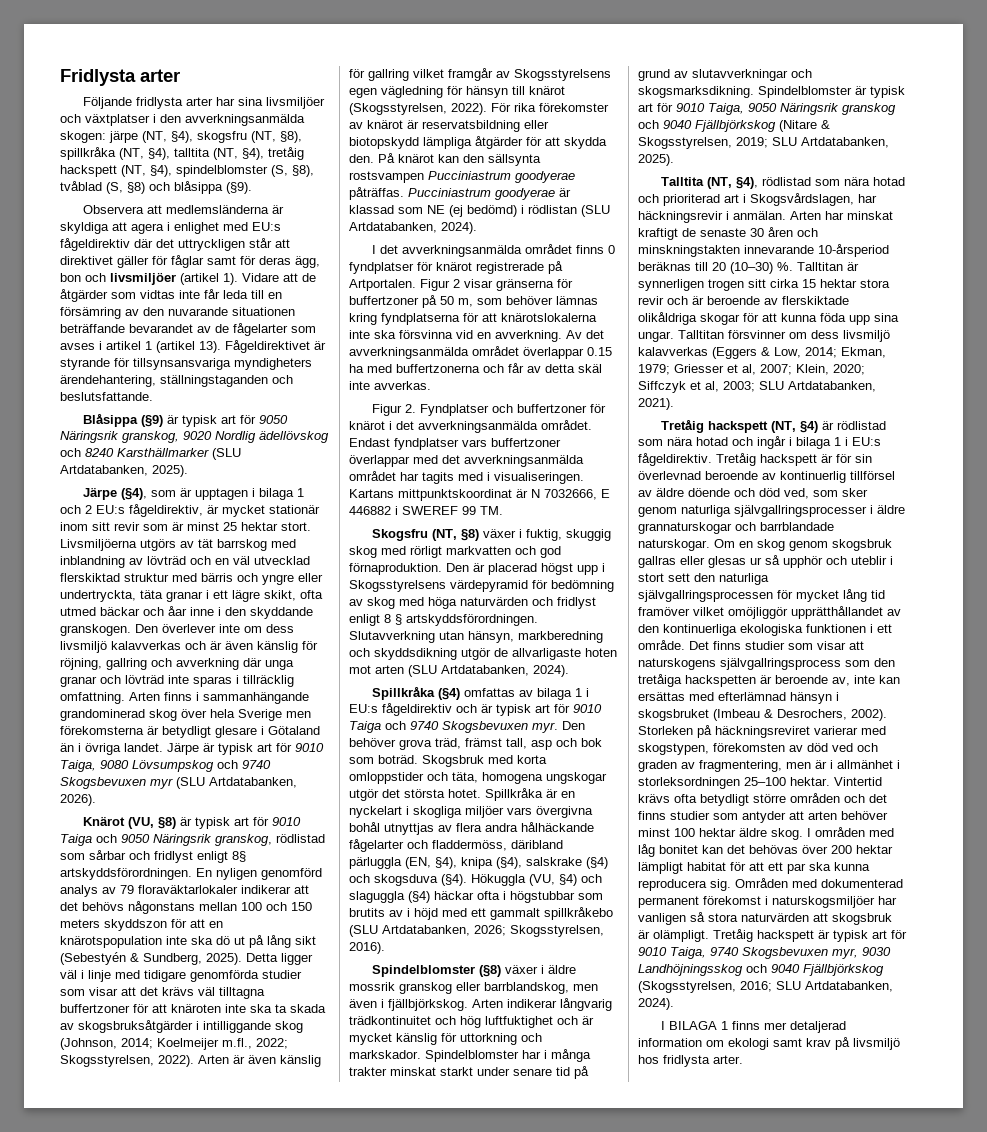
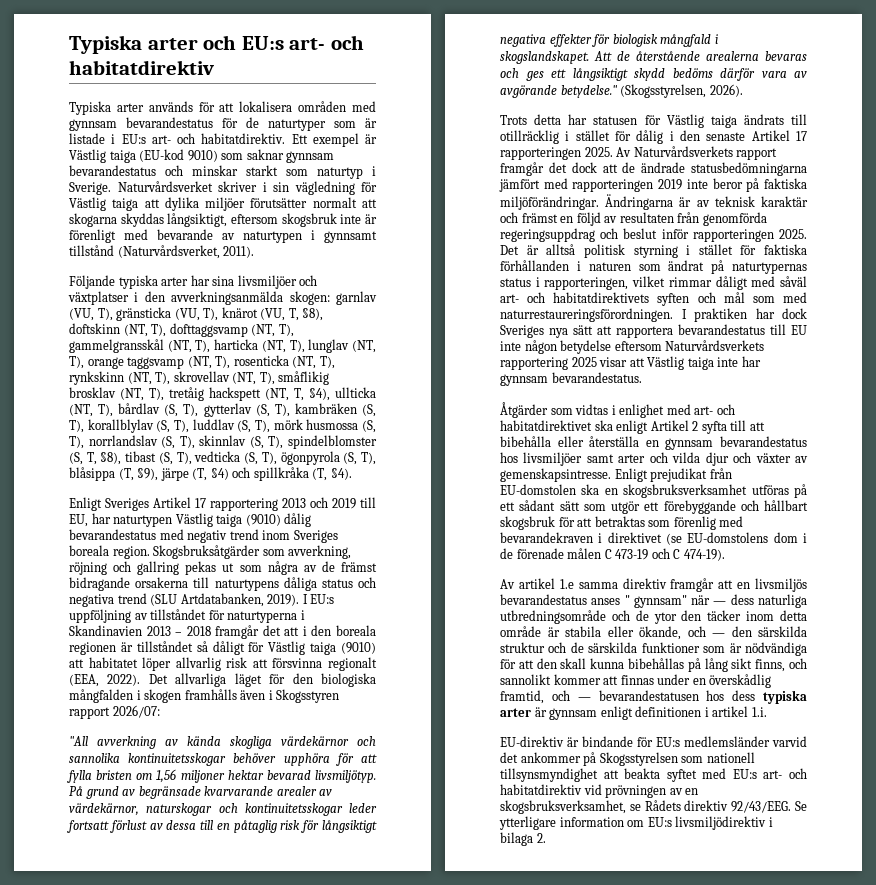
[60,69,180,86] Fridlysta arter -> [69,35,364,54] [69,60,214,75] [69,101,376,115] [69,117,377,131] [69,133,377,147] [69,149,335,163] [69,165,376,179] [69,181,377,195] [69,197,377,211] [69,213,377,227] [69,229,377,243] [69,245,255,259] Typiska arter och EU:s art- och habitatdirektiv // Typiska arter används för att lokalisera områden med gynnsam bevarandestatus för de naturtyper som är listade i EU:s art- och habitatdirektiv. Ett exempel är Västlig taiga (EU-kod 9010) som saknar gynnsam bevarandestatus och minskar starkt som naturtyp i Sverige. Naturvårdsverket skriver i sin vägledning för Västlig taiga att dylika miljöer förutsätter normalt att skogarna skyddas långsiktigt, eftersom skogsbruk inte är förenligt med bevarande av naturtypen i gynnsamt tillstånd (Naturvårdsverket, 2011).
[135,97,183,109] fridlysta -> [118,275,158,289] typiska
[109,131,302,143] [60,147,304,160] [60,165,314,177] [60,181,252,194] [82,205,284,214] [60,222,281,234] [60,238,290,251] [60,255,320,268] [60,272,316,285] [60,289,282,302] [60,307,295,319] [60,323,316,336] [60,340,326,353] [60,358,312,370] [60,375,293,387] [60,392,153,401] [82,413,288,427] [60,431,329,443] [60,448,241,460] [60,465,188,477] [82,487,304,500] [60,504,320,517] [60,522,311,531] [60,539,296,551] [60,556,310,568] [60,573,323,585] [60,590,323,602] [60,606,313,619] [60,624,294,636] [60,641,318,653] [60,658,294,670] [60,675,294,687] [60,692,309,704] [60,709,311,721] [60,726,320,738] [60,743,324,755] [60,760,271,772] [60,777,297,789] [60,794,96,806] [82,816,301,829] [60,834,325,846] [60,850,246,863] [60,868,322,880] [60,885,309,897] [60,901,312,914] [60,919,223,931] [60,935,316,948] [60,952,313,965] [60,970,302,982] [60,987,265,999] [60,1004,326,1013] [60,1020,303,1033] [60,1038,288,1050] [60,1055,321,1067] [349,68,611,81] [349,86,565,98] [349,103,609,115] [349,120,549,132] [349,136,607,149] [349,153,541,166] [349,171,575,183] [349,187,571,200] [349,205,610,217] [349,222,477,234] [371,244,615,257] [349,261,563,274] [349,279,573,291] [349,295,598,308] [349,313,597,325] [349,330,604,342] [349,346,612,359] [349,363,602,373] [349,381,431,390] [371,404,606,416] [349,420,592,433] [349,438,561,450] [349,455,584,467] [349,471,584,484] [349,489,610,501] [349,506,503,515] [371,529,611,541] [349,546,561,558] [349,563,605,575] [349,580,614,592] [349,597,596,609] [349,614,538,626] [349,631,603,643] [349,648,617,660] [349,665,569,677] [371,686,589,700] [349,703,602,716] [349,721,585,733] [349,738,602,750] [349,755,547,767] [349,772,607,784] [349,788,575,801] [349,806,593,818] [349,822,594,835] [349,839,563,852] [349,857,608,869] [349,874,602,886] [349,891,603,903] [349,907,613,920] [349,925,604,937] [349,942,385,954] [371,965,576,977] [349,982,598,994] [349,998,612,1011] [349,1016,594,1028] [349,1033,542,1045] [349,1049,591,1062] [349,1066,589,1079] [638,69,812,81] [638,86,905,98] [638,103,896,115] [638,120,830,132] [638,137,889,149] [638,154,674,166] [660,177,905,189] [638,193,877,206] [638,211,893,223] [638,227,818,240] [638,244,889,257] [638,262,859,274] [638,279,890,291] [638,296,849,305] [638,312,899,325] [638,330,890,342] [638,347,886,359] [638,364,865,375] [638,381,876,393] [638,398,674,410] [660,419,886,433] [638,436,881,449] [638,453,872,466] [638,471,895,483] [638,488,868,499] [638,505,905,517] [638,522,834,534] [638,539,892,551] [638,555,893,568] [638,573,769,585] [638,589,885,602] [638,606,901,619] [638,624,892,636] [638,640,864,650] [638,658,895,670] [638,674,900,687] [638,692,839,704] [638,709,887,721] [638,725,886,738] [638,743,878,755] [638,760,900,772] [638,777,882,789] [638,793,887,806] [638,811,888,823] [638,827,894,840] [638,844,893,857] [638,862,870,874] [638,878,903,891] [638,896,897,908] [638,912,892,925] [638,929,907,942] [638,947,891,959] [638,964,884,976] [638,981,893,993] [638,998,674,1010] [660,1021,846,1033] [638,1037,900,1050] [638,1055,743,1067] järpe (NT, §4), skogsfru (NT, §8), spillkråka (NT, §4), talltita (NT, §4), tretåig hackspett (NT, §4), spindelblomster (S, §8), tvåblad (S, §8) och blåsippa (§9). // Observera att medlemsländerna är skyldiga att agera i enlighet med EU:s fågeldirektiv där det uttryckligen står att direktivet gäller för fåglar samt för deras ägg, bon och livsmiljöer (artikel 1). Vidare att de åtgärder som vidtas inte får leda till en försämring av den nuvarande situationen beträffande bevarandet av de fågelarter som avses i artikel 1 (artikel 13). Fågeldirektivet är styrande för tillsynsansvariga myndigheters ärendehantering, ställningstaganden och beslutsfattande. // Blåsippa (§9) är typisk art för 9050 Näringsrik granskog, 9020 Nordlig ädellövskog och 8240 Karsthällmarker (SLU Artdatabanken, 2025). // Järpe (§4), som är upptagen i bilaga 1 och 2 EU:s fågeldirektiv, är mycket stationär inom sitt revir som är minst 25 hektar stort. Livsmiljöerna utgörs av tät barrskog med inblandning av lövträd och en väl utvecklad flerskiktad struktur med bärris och yngre eller undertryckta, täta granar i ett lägre skikt, ofta utmed bäckar och åar inne i den skyddande granskogen. Den överlever inte om dess livsmiljö kalavverkas och är även känslig för röjning, gallring och avverkning där unga granar och lövträd inte sparas i tillräcklig omfattning. Arten finns i sammanhängande grandominerad skog över hela Sverige men förekomsterna är betydligt glesare i Götaland än i övriga landet. Järpe är typisk art för 9010 Taiga, 9080 Lövsumpskog och 9740 Skogsbevuxen myr (SLU Artdatabanken, 2026). // Knärot (VU, §8) är typisk art för 9010 Taiga och 9050 Näringsrik granskog, rödlistad som sårbar och fridlyst enligt 8§ artskyddsförordningen. En nyligen genomförd analys av 79 floraväktarlokaler indikerar att det behövs någonstans mellan 100 och 150 meters skyddszon för att en knärotspopulation inte ska dö ut på lång sikt (Sebestyén & Sundberg, 2025). Detta ligger väl i linje med tidigare genomförda studier som visar att det krävs väl tilltagna buffertzoner för att knäroten inte ska ta skada av skogsbruksåtgärder i intilliggande skog (Johnson, 2014; Koelmeijer m.fl., 2022; Skogsstyrelsen, 2022). Arten är även känslig för gallring vilket framgår av Skogsstyrelsens egen vägledning för hänsyn till knärot (Skogsstyrelsen, 2022). För rika förekomster av knärot är reservatsbildning eller biotopskydd lämpliga åtgärder för att skydda den. På knärot kan den sällsynta rostsvampen Pucciniastrum goodyerae påträffas. Pucciniastrum goodyerae är klassad som NE (ej bedömd) i rödlistan (SLU Artdatabanken, 2024). // I det avverkningsanmälda området finns 0 fyndplatser för knärot registrerade på Artportalen. Figur 2 visar gränserna för buffertzoner på 50 m, som behöver lämnas kring fyndplatserna för att knärotslokalerna inte ska försvinna vid en avverkning. Av det avverkningsanmälda området överlappar 0.15 ha med buffertzonerna och får av detta skäl inte avverkas. // Figur 2. Fyndplatser och buffertzoner för knärot i det avverkningsanmälda området. Endast fyndplatser vars buffertzoner överlappar med det avverkningsanmälda området har tagits med i visualiseringen. Kartans mittpunktskoordinat är N 7032666, E 446882 i SWEREF 99 TM. // Skogsfru (NT, §8) växer i fuktig, skuggig skog med rörligt markvatten och god förnaproduktion. Den är placerad högst upp i Skogsstyrelsens värdepyramid för bedömning av skog med höga naturvärden och fridlyst enligt 8 § artskyddsförordningen. Slutavverkning utan hänsyn, markberedning och skyddsdikning utgör de allvarligaste hoten mot arten (SLU Artdatabanken, 2024). // Spillkråka (§4) omfattas av bilaga 1 i EU:s fågeldirektiv och är typisk art för 9010 Taiga och 9740 Skogsbevuxen myr. Den behöver grova träd, främst tall, asp och bok som boträd. Skogsbruk med korta omloppstider och täta, homogena ungskogar utgör det största hotet. Spillkråka är en nyckelart i skogliga miljöer vars övergivna bohål utnyttjas av flera andra hålhäckande fågelarter och fladdermöss, däribland pärluggla (EN, §4), knipa (§4), salskrake (§4) och skogsduva (§4). Hökuggla (VU, §4) och slaguggla (§4) häckar ofta i högstubbar som brutits av i höjd med ett gammalt spillkråkebo (SLU Artdatabanken, 2026; Skogsstyrelsen, 2016). // Spindelblomster (§8) växer i äldre mossrik granskog eller barrblandskog, men även i fjällbjörkskog. Arten indikerar långvarig trädkontinuitet och hög luftfuktighet och är mycket känslig för uttorkning och markskador. Spindelblomster har i många trakter minskat starkt under senare tid på grund av slutavverkningar och skogsmarksdikning. Spindelblomster är typisk art för 9010 Taiga, 9050 Näringsrik granskog och 9040 Fjällbjörkskog (Nitare & Skogsstyrelsen, 2019; SLU Artdatabanken, 2025). // Talltita (NT, §4), rödlistad som nära hotad och prioriterad art i Skogsvårdslagen, har häckningsrevir i anmälan. Arten har minskat kraftigt de senaste 30 åren och minskningstakten innevarande 10-årsperiod beräknas till 20 (10–30) %. Talltitan är synnerligen trogen sitt cirka 15 hektar stora revir och är beroende av flerskiktade olikåldriga skogar för att kunna föda upp sina ungar. Talltitan försvinner om dess livsmiljö kalavverkas (Eggers & Low, 2014; Ekman, 1979; Griesser et al, 2007; Klein, 2020; Siffczyk et al, 2003; SLU Artdatabanken, 2021). // Tretåig hackspett (NT, §4) är rödlistad som nära hotad och ingår i bilaga 1 i EU:s fågeldirektiv. Tretåig hackspett är för sin överlevnad beroende av kontinuerlig tillförsel av äldre döende och död ved, som sker genom naturliga självgallringsprocesser i äldre grannaturskogar och barrblandade naturskogar. Om en skog genom skogsbruk gallras eller glesas ur så upphör och uteblir i stort sett den naturliga självgallringsprocessen för mycket lång tid framöver vilket omöjliggör upprätthållandet av den kontinuerliga ekologiska funktionen i ett område. Det finns studier som visar att naturskogens självgallringsprocess som den tretåiga hackspetten är beroende av, inte kan ersättas med efterlämnad hänsyn i skogsbruket (Imbeau & Desrochers, 2002). Storleken på häckningsreviret varierar med skogstypen, förekomsten av död ved och graden av fragmentering, men är i allmänhet i storleksordningen 25–100 hektar. Vintertid krävs ofta betydligt större områden och det finns studier som antyder att arten behöver minst 100 hektar äldre skog. I områden med låg bonitet kan det behövas över 200 hektar lämpligt habitat för att ett par ska kunna reproducera sig. Områden med dokumenterad permanent förekomst i naturskogsmiljöer har vanligen så stora naturvärden att skogsbruk är olämpligt. Tretåig hackspett är typisk art för 9010 Taiga, 9740 Skogsbevuxen myr, 9030 Landhöjningsskog och 9040 Fjällbjörkskog (Skogsstyrelsen, 2016; SLU Artdatabanken, 2024). // I BILAGA 1 finns mer detaljerad information om ekologi samt krav på livsmiljö hos fridlysta arter. -> [336,291,377,305] [69,307,324,321] [69,323,294,337] [69,339,377,353] [69,355,335,369] [69,371,330,385] [69,387,376,401] [69,403,376,417] [69,419,376,433] [69,435,377,449] [69,451,376,465] [69,467,352,481] [69,497,376,511] [69,513,312,527] [69,529,338,543] [69,545,352,559] [69,561,377,575] [69,577,376,591] [69,593,335,607] [69,609,305,623] [69,625,376,639] [69,641,376,655] [69,657,378,671] [69,673,377,687] [69,689,340,703] [69,705,160,719] [69,736,376,749] [69,753,377,766] [67,769,376,783] [69,786,333,799] [69,803,377,816] [67,820,377,833] [500,34,718,47] [500,51,807,64] [500,68,807,81] [500,84,743,98] [500,114,807,128] [500,130,807,144] [500,146,778,160] [500,162,807,176] [499,178,807,192] [500,194,808,210] [500,212,767,226] [500,228,807,242] [500,244,807,258] [500,260,807,274] [500,276,807,290] [500,292,807,306] [500,308,807,322] [500,324,807,338] [500,340,765,354] [500,356,761,370] [500,372,642,386] [500,402,735,418] [500,420,765,434] [500,436,807,450] [500,452,808,466] [500,468,732,482] [500,484,807,498] [500,500,808,514] [500,516,744,530] [500,532,807,545] [500,548,725,561] [500,578,807,592] [500,594,807,608] [500,610,807,624] [500,626,807,640] [500,642,807,656] [500,658,807,672] [500,674,772,688] [500,690,807,704] [500,706,767,720] [500,736,807,747] [500,752,755,766] [500,768,807,782] [500,784,699,798] [500,800,807,814] [499,816,773,830] [500,832,546,846] garnlav (VU, T), gränsticka (VU, T), knärot (VU, T, §8), doftskinn (NT, T), dofttaggsvamp (NT, T), gammelgransskål (NT, T), harticka (NT, T), lunglav (NT, T), orange taggsvamp (NT, T), rosenticka (NT, T), rynkskinn (NT, T), skrovellav (NT, T), småflikig brosklav (NT, T), tretåig hackspett (NT, T, §4), ullticka (NT, T), bårdlav (S, T), gytterlav (S, T), kambräken (S, T), korallblylav (S, T), luddlav (S, T), mörk husmossa (S, T), norrlandslav (S, T), skinnlav (S, T), spindelblomster (S, T, §8), tibast (S, T), vedticka (S, T), ögonpyrola (S, T), blåsippa (T, §9), järpe (T, §4) och spillkråka (T, §4). // Enligt Sveriges Artikel 17 rapportering 2013 och 2019 till EU, har naturtypen Västlig taiga (9010) dålig bevarandestatus med negativ trend inom Sveriges boreala region. Skogsbruksåtgärder som avverkning, röjning och gallring pekas ut som några av de främst bidragande orsakerna till naturtypens dåliga status och negativa trend (SLU Artdatabanken, 2019). I EU:s uppföljning av tillståndet för naturtyperna i Skandinavien 2013 – 2018 framgår det att i den boreala regionen är tillståndet så dåligt för Västlig taiga (9010) att habitatet löper allvarlig risk att försvinna regionalt (EEA, 2022). Det allvarliga läget för den biologiska mångfalden i skogen framhålls även i Skogsstyren rapport 2026/07: // "All avverkning av kända skogliga värdekärnor och sannolika kontinuitetsskogar behöver upphöra för att fylla bristen om 1,56 miljoner hektar bevarad livsmiljötyp. På grund av begränsade kvarvarande arealer av värdekärnor, naturskogar och kontinuitetsskogar leder fortsatt förlust av dessa till en påtaglig risk för långsiktigt negativa effekter för biologisk mångfald i skogslandskapet. Att de återstående arealerna bevaras och ges ett långsiktigt skydd bedöms därför vara av avgörande betydelse." (Skogsstyrelsen, 2026). // Trots detta har statusen för Västlig taiga ändrats till otillräcklig i stället för dålig i den senaste Artikel 17 rapporteringen 2025. Av Naturvårdsverkets rapport framgår det dock att de ändrade statusbedömningarna jämfört med rapporteringen 2019 inte beror på faktiska miljöförändringar. Ändringarna är av teknisk karaktär och främst en följd av resultaten från genomförda regeringsuppdrag och beslut inför rapporteringen 2025. Det är alltså politisk styrning i stället för faktiska förhållanden i naturen som ändrat på naturtypernas status i rapporteringen, vilket rimmar dåligt med såväl art- och habitatdirektivets syften och mål som med naturrestaureringsförordningen. I praktiken har dock Sveriges nya sätt att rapportera bevarandestatus till EU inte någon betydelse eftersom Naturvårdsverkets rapportering 2025 visar att Västlig taiga inte har gynnsam bevarandestatus. // Åtgärder som vidtas i enlighet med art- och habitatdirektivet ska enligt Artikel 2 syfta till att bibehålla eller återställa en gynnsam bevarandestatus hos livsmiljöer samt arter och vilda djur och växter av gemenskapsintresse. Enligt prejudikat från EU-domstolen ska en skogsbruksverksamhet utföras på ett sådant sätt som utgör ett förebyggande och hållbart skogsbruk för att betraktas som förenlig med bevarandekraven i direktivet (se EU-domstolens dom i de förenade målen C 473-19 och C 474-19). // Av artikel 1.e samma direktiv framgår att en livsmiljös bevarandestatus anses " gynnsam" när — dess naturliga utbredningsområde och de ytor den täcker inom detta område är stabila eller ökande, och — den särskilda struktur och de särskilda funktioner som är nödvändiga för att den skall kunna bibehållas på lång sikt finns, och sannolikt kommer att finnas under en överskådlig framtid, och — bevarandestatusen hos dess typiska arter är gynnsam enligt definitionen i artikel 1.i. // EU-direktiv är bindande för EU:s medlemsländer varvid det ankommer på Skogsstyrelsen som nationell tillsynsmyndighet att beakta syftet med EU:s art- och habitatdirektiv vid prövningen av en skogsbruksverksamhet, se Rådets direktiv 92/43/EEG. Se ytterligare information om EU:s livsmiljödirektiv i bilaga 2.

